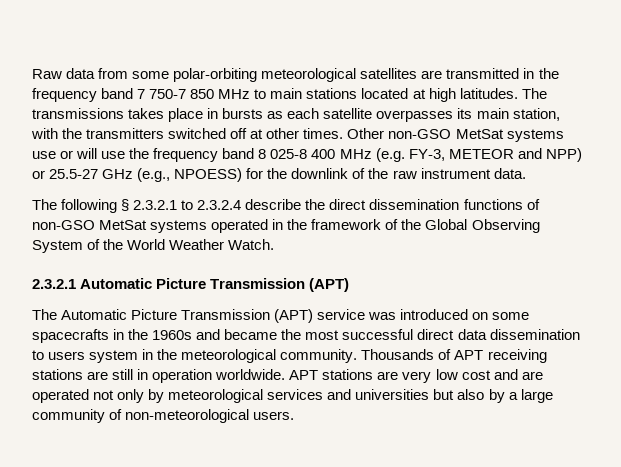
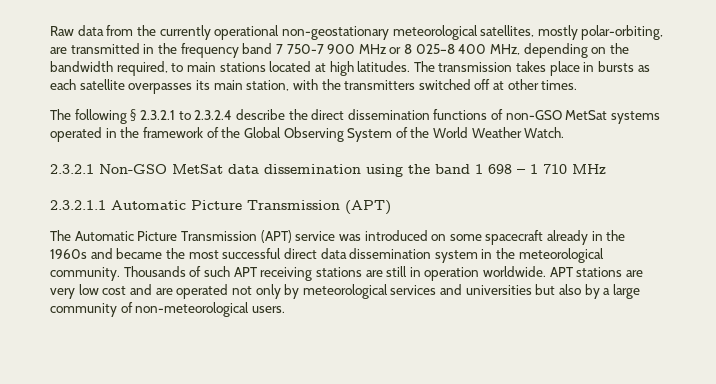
[132,68,418,82] some polar-orbiting meteorological satellites -> [136,25,664,40] the currently operational non-geostationary meteorological satellites, mostly polar-orbiting,
[190,89,251,99] 850 MHz -> [327,43,629,58] [50,61,168,76] 900 MHz or 8 025–8 400 MHz, depending on the bandwidth required,
[32,108,124,119] transmissions -> [438,62,513,72] transmission
[347,128,564,142] [32,148,582,162] [32,168,526,182] Other non-GSO MetSat systems use or will use the frequency band 8 025-8 400 MHz (e.g. FY-3, METEOR and NPP) or 25.5-27 GHz (e.g., NPOESS) for the downlink of the raw instrument data. -> (578, 85) none
(76, 284) none -> [99,164,606,177] [50,200,106,210] Non-GSO MetSat data dissemination using the band 1 698 – 1 710 MHz // 2.3.2.1.1
[32,329,109,343] spacecrafts -> [485,230,589,245] spacecraft already
[32,350,86,360] to users -> (432, 253) none
(452, 354) none -> [203,266,230,277] such

